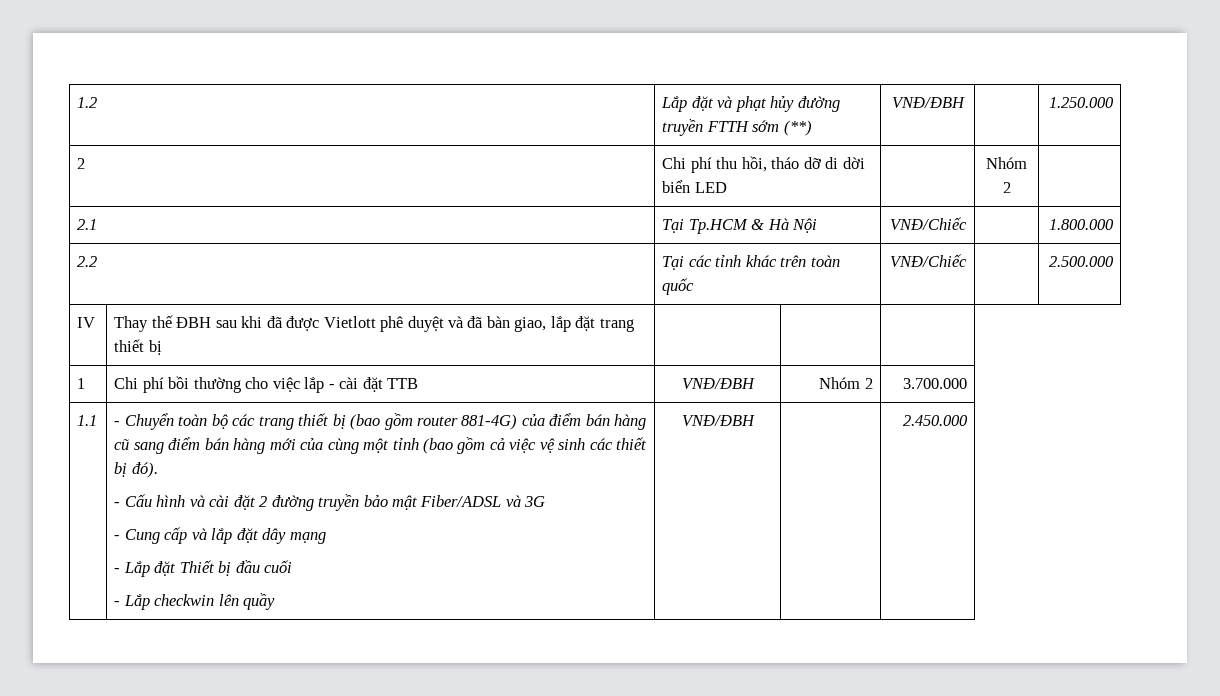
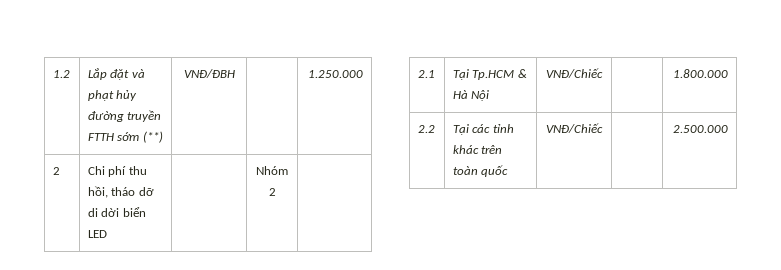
[77,317,96,328] [114,315,634,332] [114,339,162,355] [77,378,86,389] [114,376,418,393] [681,378,755,389] [819,377,873,389] [902,378,967,389] [77,415,98,426] [114,413,647,430] [114,437,647,454] [114,462,158,478] [114,494,546,511] [114,527,326,544] [114,560,293,577] [114,593,276,610] [681,415,755,426] [902,415,968,426] // IV | Thay thế ĐBH sau khi đã được Vietlott phê duyệt và đã bàn giao, lắp đặt trang thiết bị | | | // 1 | Chi phí bồi thường cho việc lắp - cài đặt TTB | VNĐ/ĐBH | Nhóm 2 | 3.700.000 // 1.1 | - Chuyển toàn bộ các trang thiết bị (bao gồm router 881-4G) của điểm bán hàng cũ sang điểm bán hàng mới của cùng một tỉnh (bao gồm cả việc vệ sinh các thiết bị đó). // - Cấu hình và cài đặt 2 đường truyền bảo mật Fiber/ADSL và 3G // - Cung cấp và lắp đặt dây mạng // - Lắp đặt Thiết bị đầu cuối // - Lắp checkwin lên quầy | VNĐ/ĐBH | | 2.450.000 -> (729, 129) none

